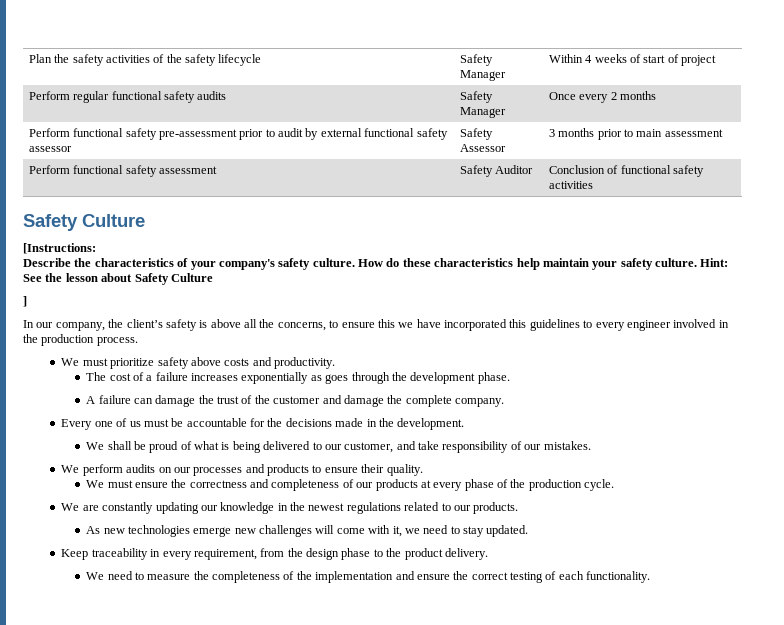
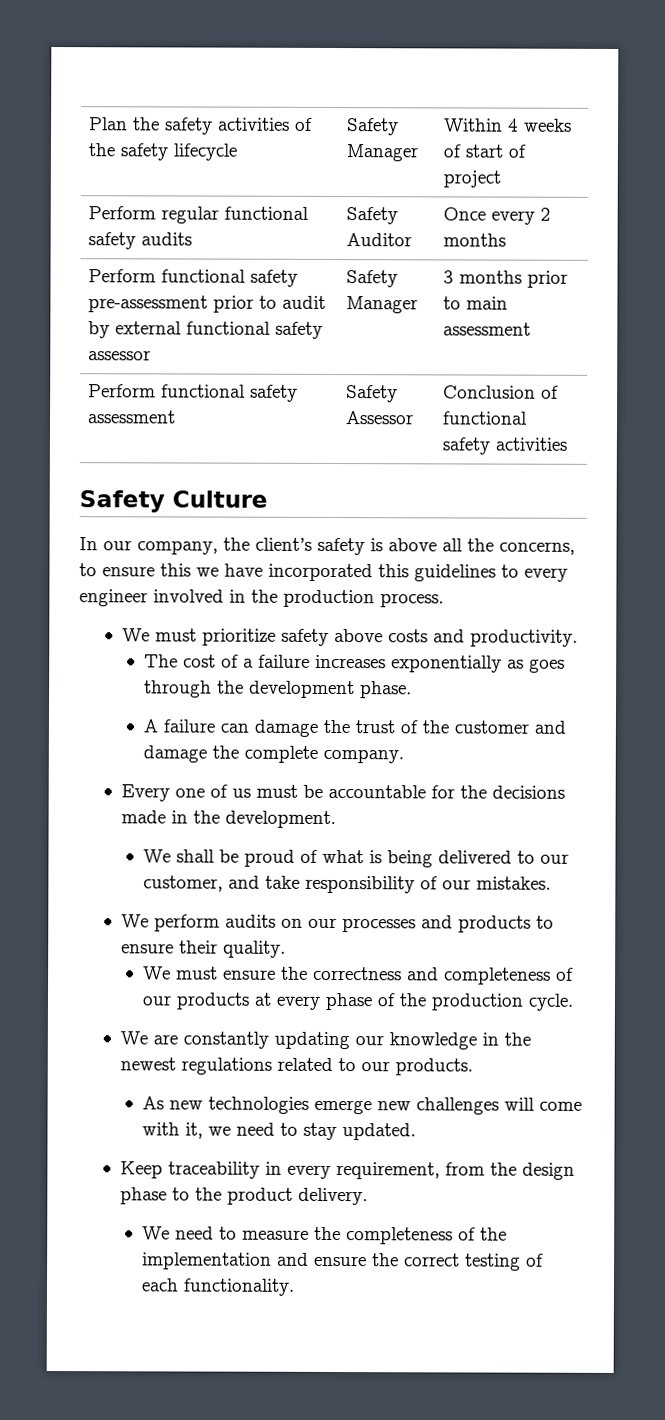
[459,107,506,118] Manager -> [346,233,413,247] Auditor
[459,144,506,152] Assessor -> [346,296,419,314] Manager
[495,165,534,174] Auditor -> [345,411,415,425] Assessor
[23,243,96,254] [23,258,729,270] [23,273,213,285] [23,296,27,307] // [Instructions: // Describe the characteristics of your company's safety culture. How do these characteristics help maintain your safety culture. Hint: See the lesson about Safety Culture // ] -> (268, 499) none

